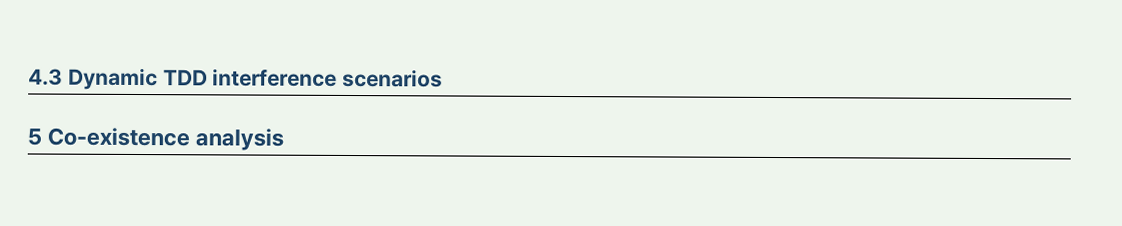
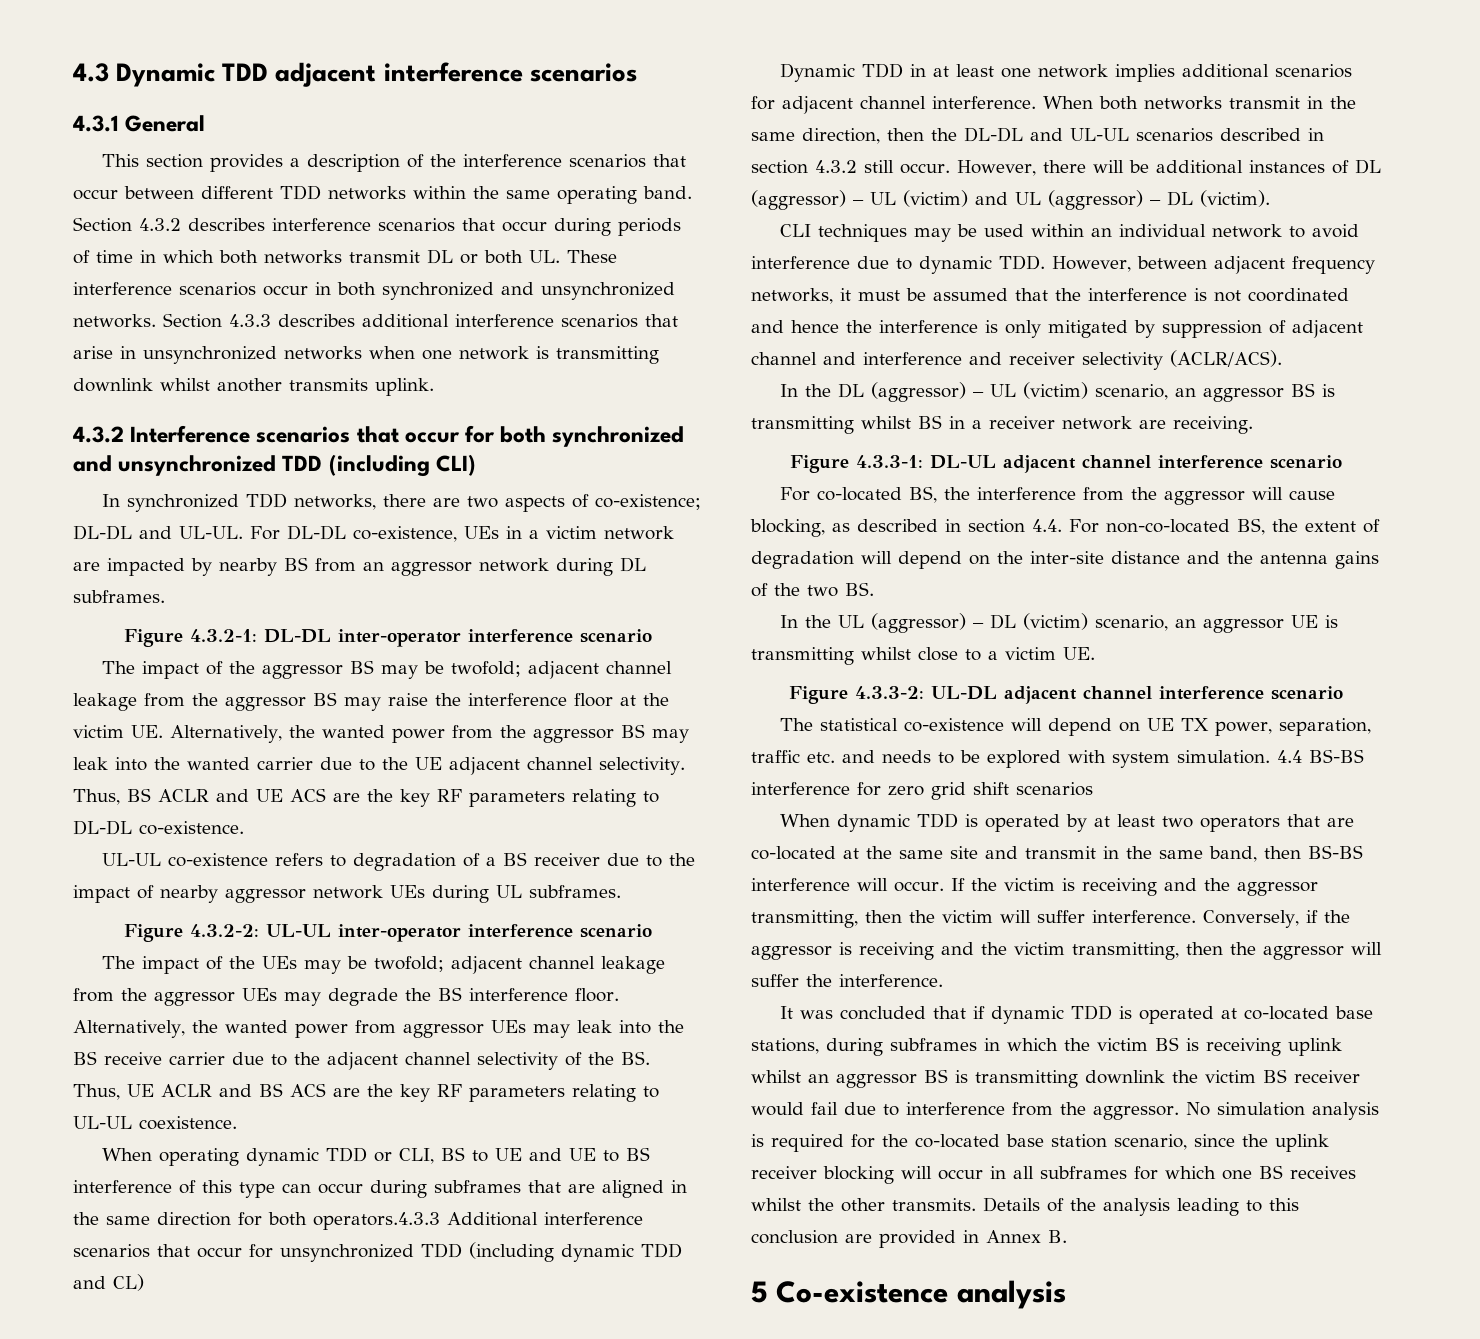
[212,68,444,88] interference scenarios -> [275,62,637,87] [73,115,206,132] [101,154,686,172] [73,185,692,204] [73,217,681,236] [73,249,617,264] [73,282,675,300] [73,313,678,328] [73,346,659,364] [73,378,434,396] [73,425,685,447] [73,454,476,477] [101,493,701,512] [73,525,674,542] [73,557,646,576] [73,590,165,603] [124,629,652,647] [101,660,672,679] [73,692,669,711] [73,724,689,743] [73,757,685,775] [73,788,659,807] [73,820,244,835] [101,852,695,871] [73,885,621,903] [124,924,652,942] [101,956,665,974] [73,987,619,1006] [73,1020,684,1038] [73,1051,650,1070] [73,1083,659,1102] [73,1116,237,1130] [101,1147,650,1166] [73,1180,687,1198] [73,1212,643,1230] [73,1242,682,1262] [73,1274,144,1291] [779,63,1352,82] [751,96,1356,114] [751,127,1324,144] [751,159,1381,176] [751,190,1270,210] [779,224,1359,242] [751,255,1375,274] [751,288,1349,304] [751,320,1363,338] [751,350,1282,370] [779,382,1335,402] [751,415,1253,434] [790,455,1342,473] [779,486,1335,505] [750,518,1380,537] [751,551,1379,569] [751,582,874,597] [779,613,1338,633] [751,647,1095,665] [789,686,1343,704] [779,718,1371,736] [751,749,1364,768] [751,782,1093,800] [779,813,1354,832] [751,845,1363,862] [751,878,1318,896] [751,910,1350,928] [751,942,1382,960] [751,974,943,987] [779,1005,1373,1024] [751,1037,1342,1056] [751,1069,1360,1088] [751,1102,1379,1120] [751,1134,1329,1152] [751,1165,1356,1184] [751,1197,1299,1216] [751,1230,1067,1248] adjacent interference scenarios // 4.3.1 General // This section provides a description of the interference scenarios that occur between different TDD networks within the same operating band. Section 4.3.2 describes interference scenarios that occur during periods of time in which both networks transmit DL or both UL. These interference scenarios occur in both synchronized and unsynchronized networks. Section 4.3.3 describes additional interference scenarios that arise in unsynchronized networks when one network is transmitting downlink whilst another transmits uplink. // 4.3.2 Interference scenarios that occur for both synchronized and unsynchronized TDD (including CLI) // In synchronized TDD networks, there are two aspects of co-existence; DL-DL and UL-UL. For DL-DL co-existence, UEs in a victim network are impacted by nearby BS from an aggressor network during DL subframes. // Figure 4.3.2-1: DL-DL inter-operator interference scenario // The impact of the aggressor BS may be twofold; adjacent channel leakage from the aggressor BS may raise the interference floor at the victim UE. Alternatively, the wanted power from the aggressor BS may leak into the wanted carrier due to the UE adjacent channel selectivity. Thus, BS ACLR and UE ACS are the key RF parameters relating to DL-DL co-existence. // UL-UL co-existence refers to degradation of a BS receiver due to the impact of nearby aggressor network UEs during UL subframes. // Figure 4.3.2-2: UL-UL inter-operator interference scenario // The impact of the UEs may be twofold; adjacent channel leakage from the aggressor UEs may degrade the BS interference floor. Alternatively, the wanted power from aggressor UEs may leak into the BS receive carrier due to the adjacent channel selectivity of the BS. Thus, UE ACLR and BS ACS are the key RF parameters relating to UL-UL coexistence. // When operating dynamic TDD or CLI, BS to UE and UE to BS interference of this type can occur during subframes that are aligned in the same direction for both operators.4.3.3 Additional interference scenarios that occur for unsynchronized TDD (including dynamic TDD and CL) // Dynamic TDD in at least one network implies additional scenarios for adjacent channel interference. When both networks transmit in the same direction, then the DL-DL and UL-UL scenarios described in section 4.3.2 still occur. However, there will be additional instances of DL (aggressor) – UL (victim) and UL (aggressor) – DL (victim). // CLI techniques may be used within an individual network to avoid interference due to dynamic TDD. However, between adjacent frequency networks, it must be assumed that the interference is not coordinated and hence the interference is only mitigated by suppression of adjacent channel and interference and receiver selectivity (ACLR/ACS). // In the DL (aggressor) – UL (victim) scenario, an aggressor BS is transmitting whilst BS in a receiver network are receiving. // Figure 4.3.3-1: DL-UL adjacent channel interference scenario // For co-located BS, the interference from the aggressor will cause blocking, as described in section 4.4. For non-co-located BS, the extent of degradation will depend on the inter-site distance and the antenna gains of the two BS. // In the UL (aggressor) – DL (victim) scenario, an aggressor UE is transmitting whilst close to a victim UE. // Figure 4.3.3-2: UL-DL adjacent channel interference scenario // The statistical co-existence will depend on UE TX power, separation, traffic etc. and needs to be explored with system simulation. 4.4 BS-BS interference for zero grid shift scenarios // When dynamic TDD is operated by at least two operators that are co-located at the same site and transmit in the same band, then BS-BS interference will occur. If the victim is receiving and the aggressor transmitting, then the victim will suffer interference. Conversely, if the aggressor is receiving and the victim transmitting, then the aggressor will suffer the interference. // It was concluded that if dynamic TDD is operated at co-located base stations, during subframes in which the victim BS is receiving uplink whilst an aggressor BS is transmitting downlink the victim BS receiver would fail due to interference from the aggressor. No simulation analysis is required for the co-located base station scenario, since the uplink receiver blocking will occur in all subframes for which one BS receives whilst the other transmits. Details of the analysis leading to this conclusion are provided in Annex B.

